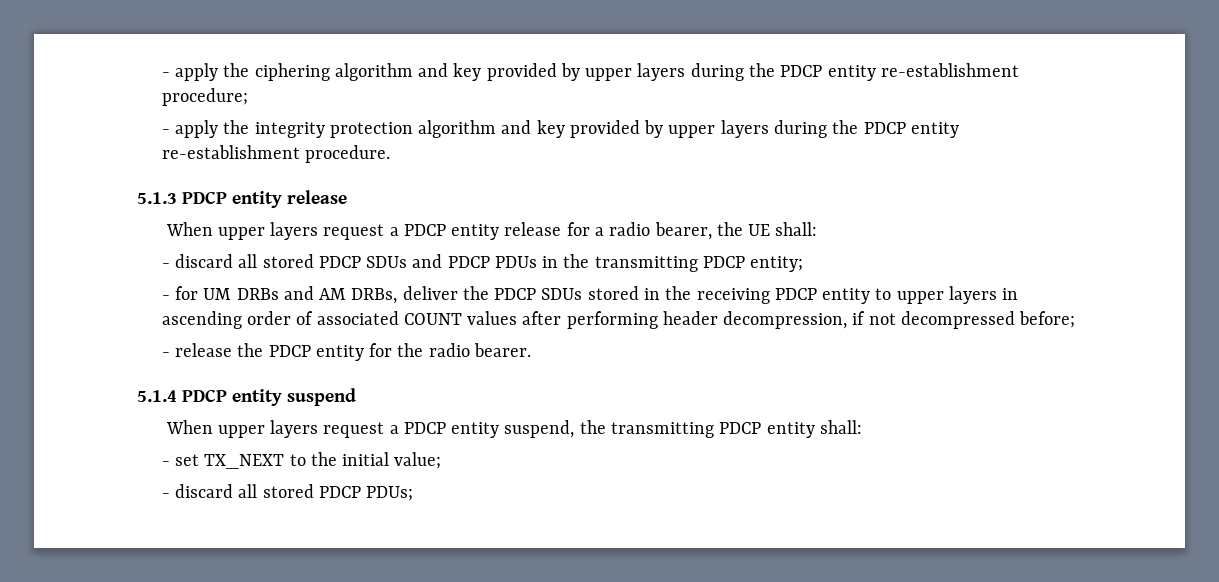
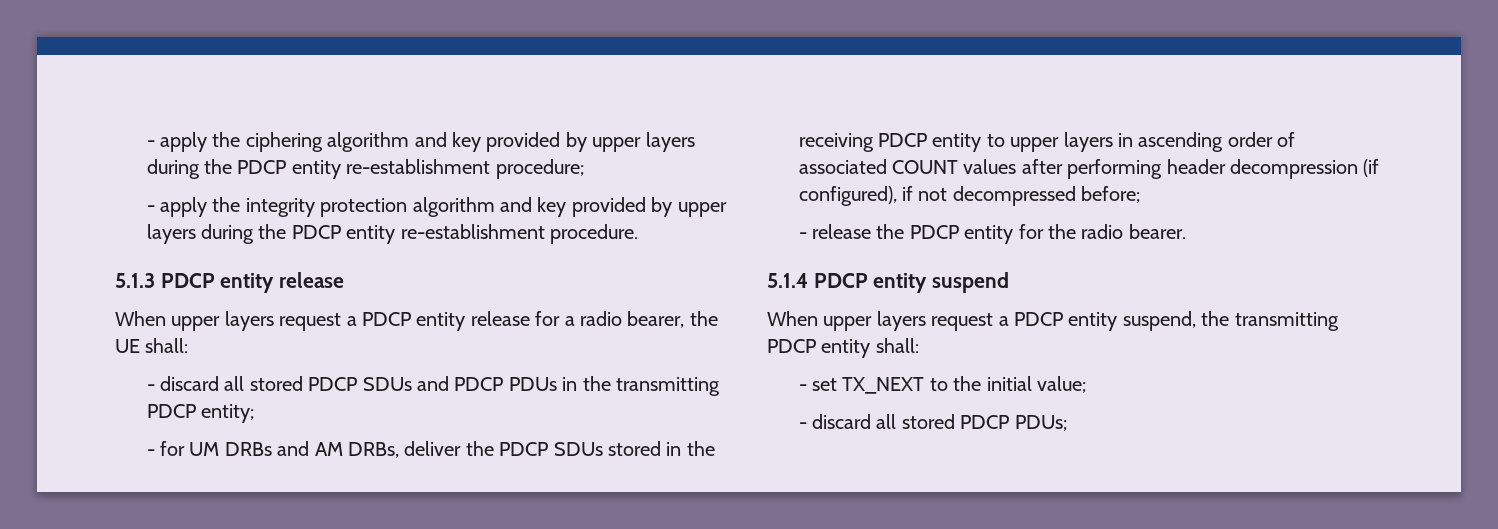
[723,311,848,329] decompression, -> [1230,159,1380,179] [798,186,897,206] decompression (if configured),

